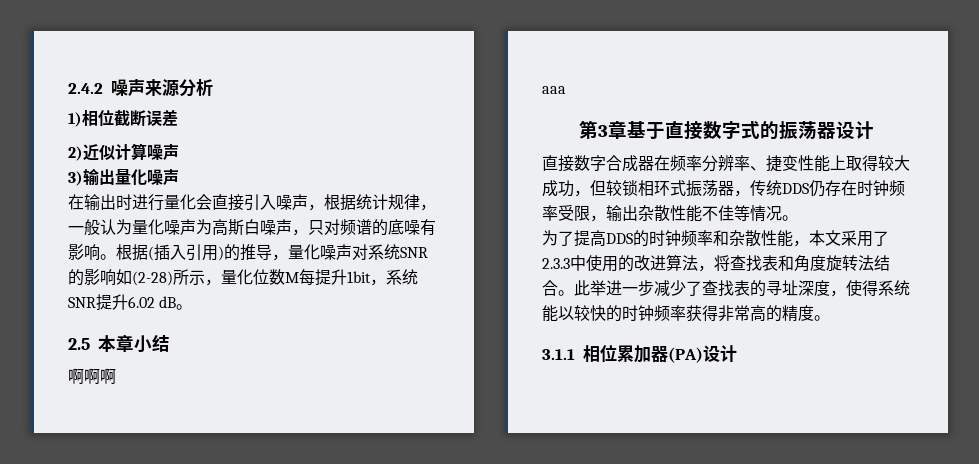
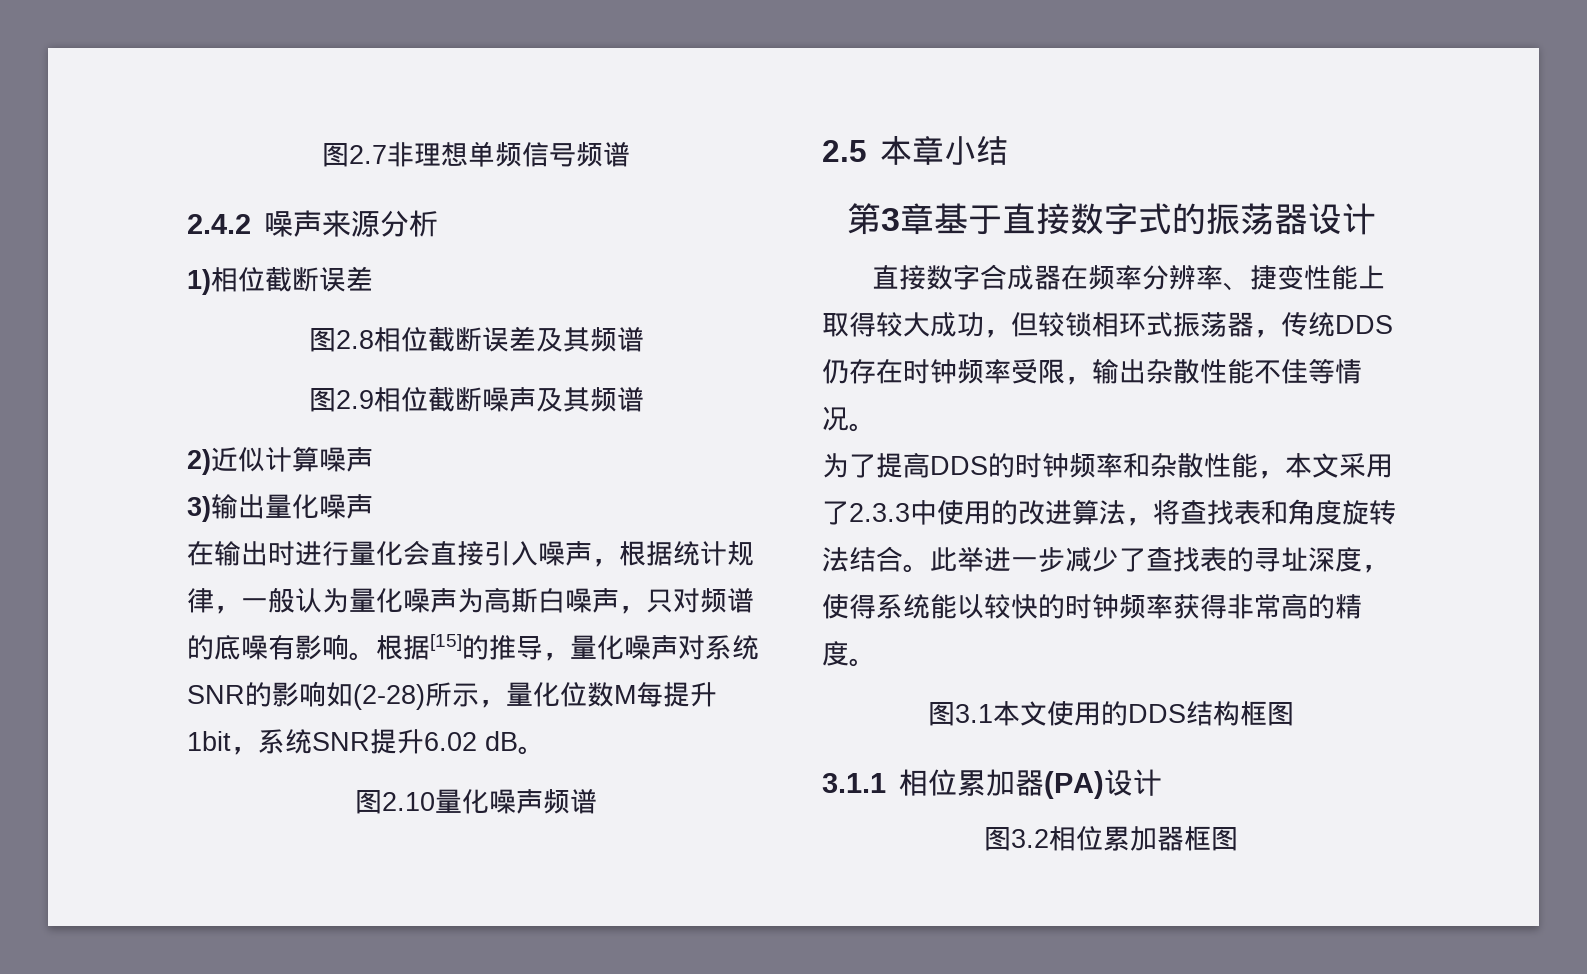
(68, 88) none -> [322,141,630,167] 图2.7非理想单频信号频谱 //
(178, 117) none -> [308,326,644,352] [308,387,644,412] // 图2.8相位截断误差及其频谱 // 图2.9相位截断噪声及其频谱
[148,244,224,261] (插入引用) -> [430,634,462,651] [15]
(193, 307) none -> [355,789,597,814] // 图2.10量化噪声频谱
[68,368,116,384] [542,86,566,94] // 啊啊啊 // aaa -> (1009, 150) none
(830, 318) none -> [928,701,1294,726] // 图3.1本文使用的DDS结构框图
(737, 353) none -> [984,826,1238,851] // 图3.2相位累加器框图

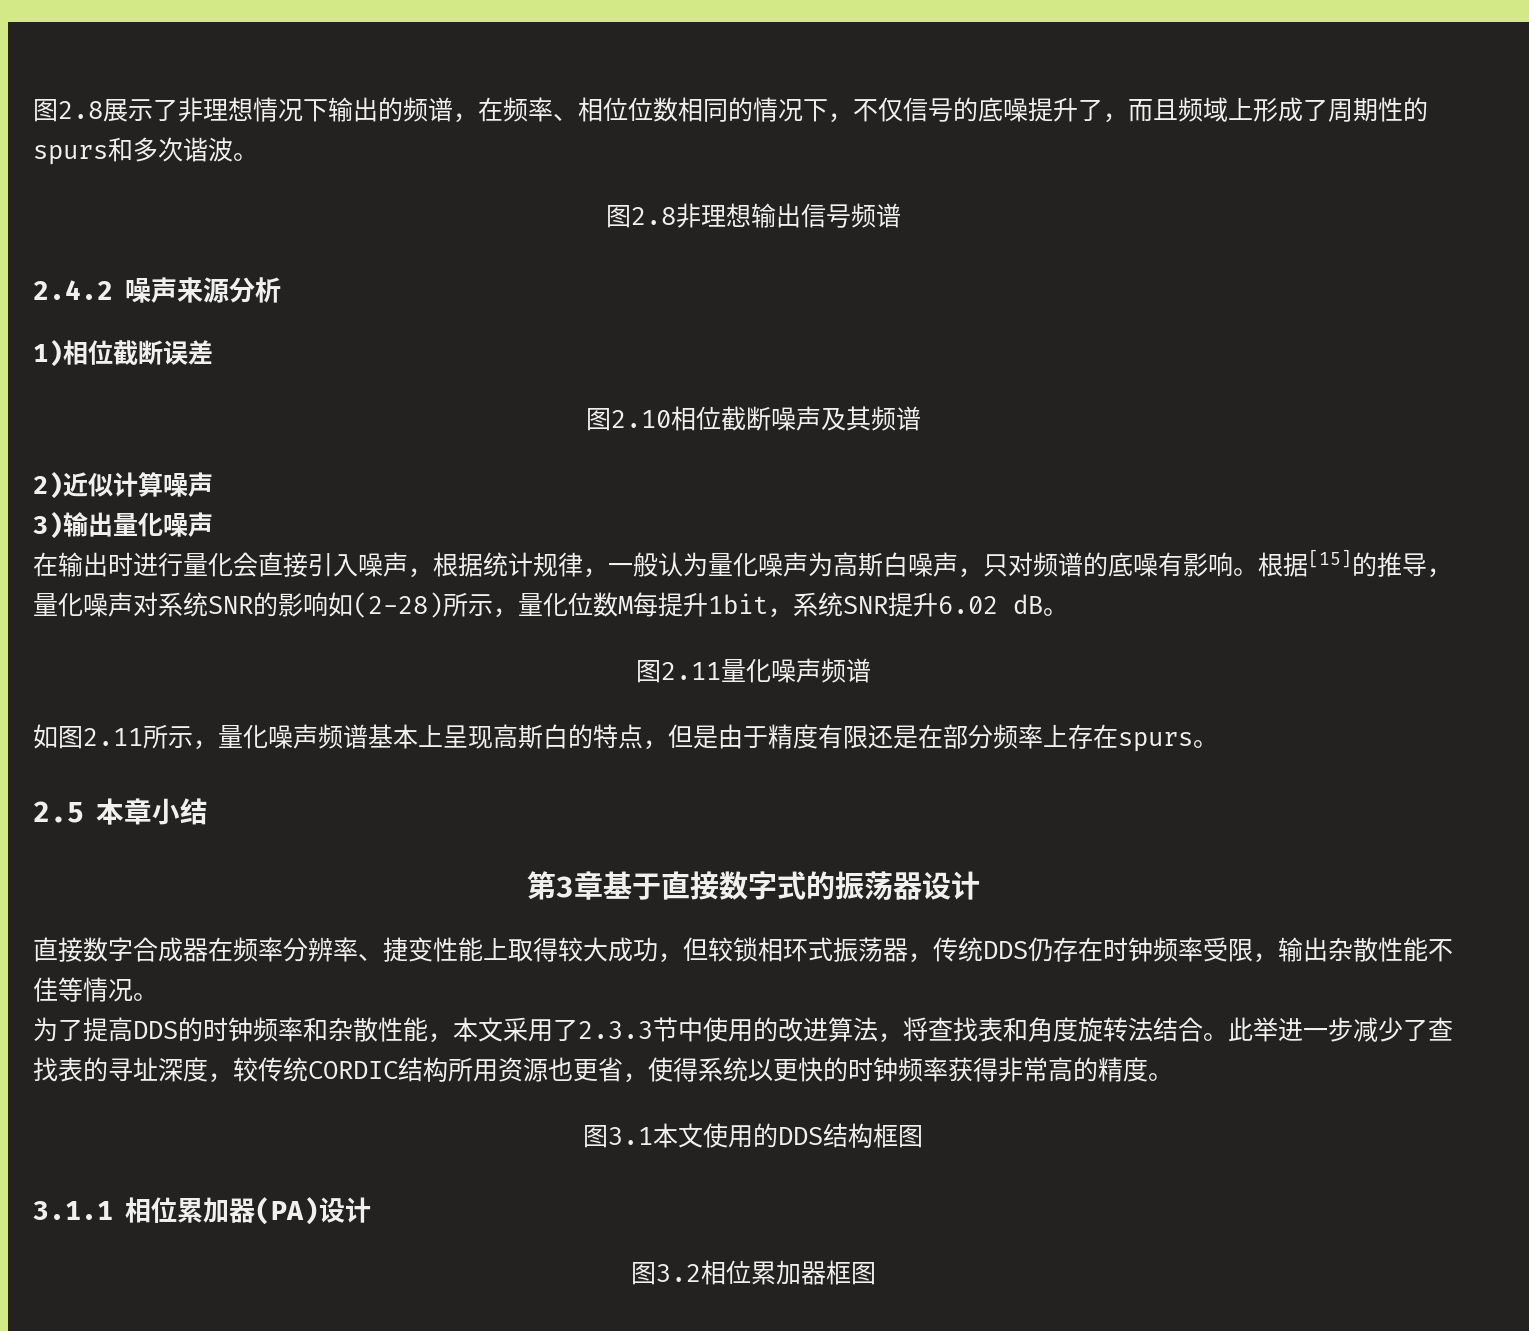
[322,141,522,167] 图2.7非理想单频 -> [33,97,1428,123] [33,137,258,165] [605,203,801,228] 图2.8展示了非理想情况下输出的频谱，在频率、相位位数相同的情况下，不仅信号的底噪提升了，而且频域上形成了周期性的spurs和多次谐波。 // 图2.8非理想输出
[335,326,644,352] [308,388,374,412] 2.8相位截断误差及其频谱 // 图2.9 -> [610,410,671,428] 2.10
[382,789,597,814] 2.10量化噪声频谱 -> [660,658,871,683] [33,724,1218,752] 2.11量化噪声频谱 // 如图2.11所示，量化噪声频谱基本上呈现高斯白的特点，但是由于精度有限还是在部分频率上存在spurs。
(910, 512) none -> [653,1017,678,1042] 节
(1389, 568) none -> [233,1057,648,1083] 较传统CORDIC结构所用资源也更省，
[930,594,1011,619] 能以较 -> [748,1059,798,1082] 以更

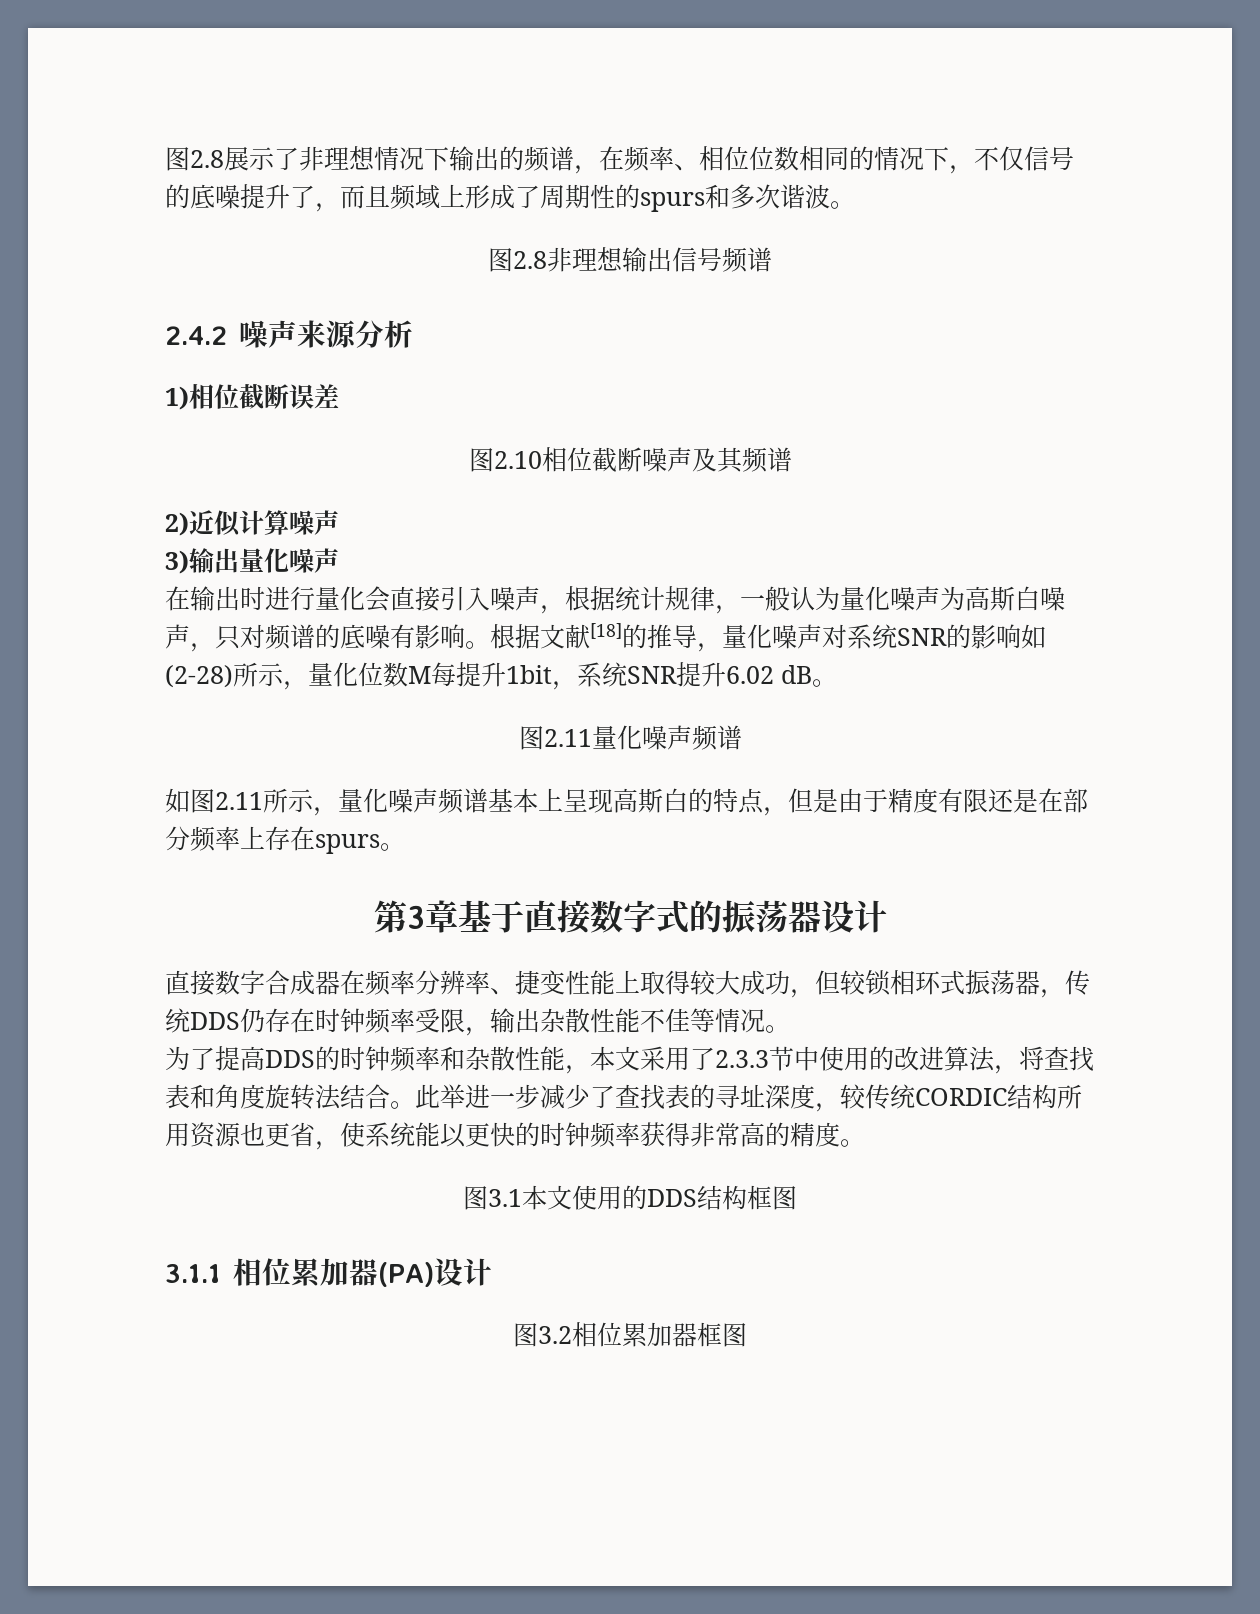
[1308,549,1352,568] [15] -> [540,623,622,649] 文献[18]
[33,798,209,825] // 2.5本章小结 -> (405, 847) none
[673,1057,748,1082] 得系统 -> [365,1122,440,1147] 系统能

